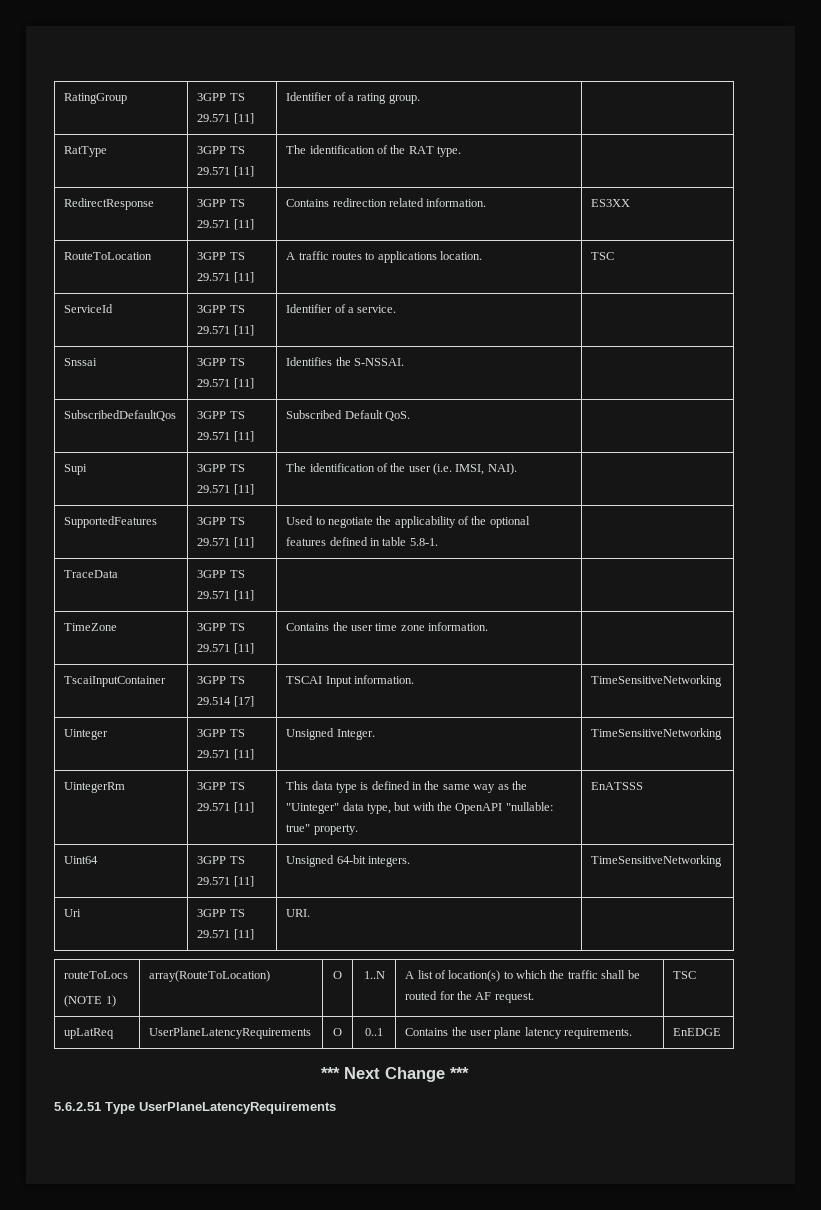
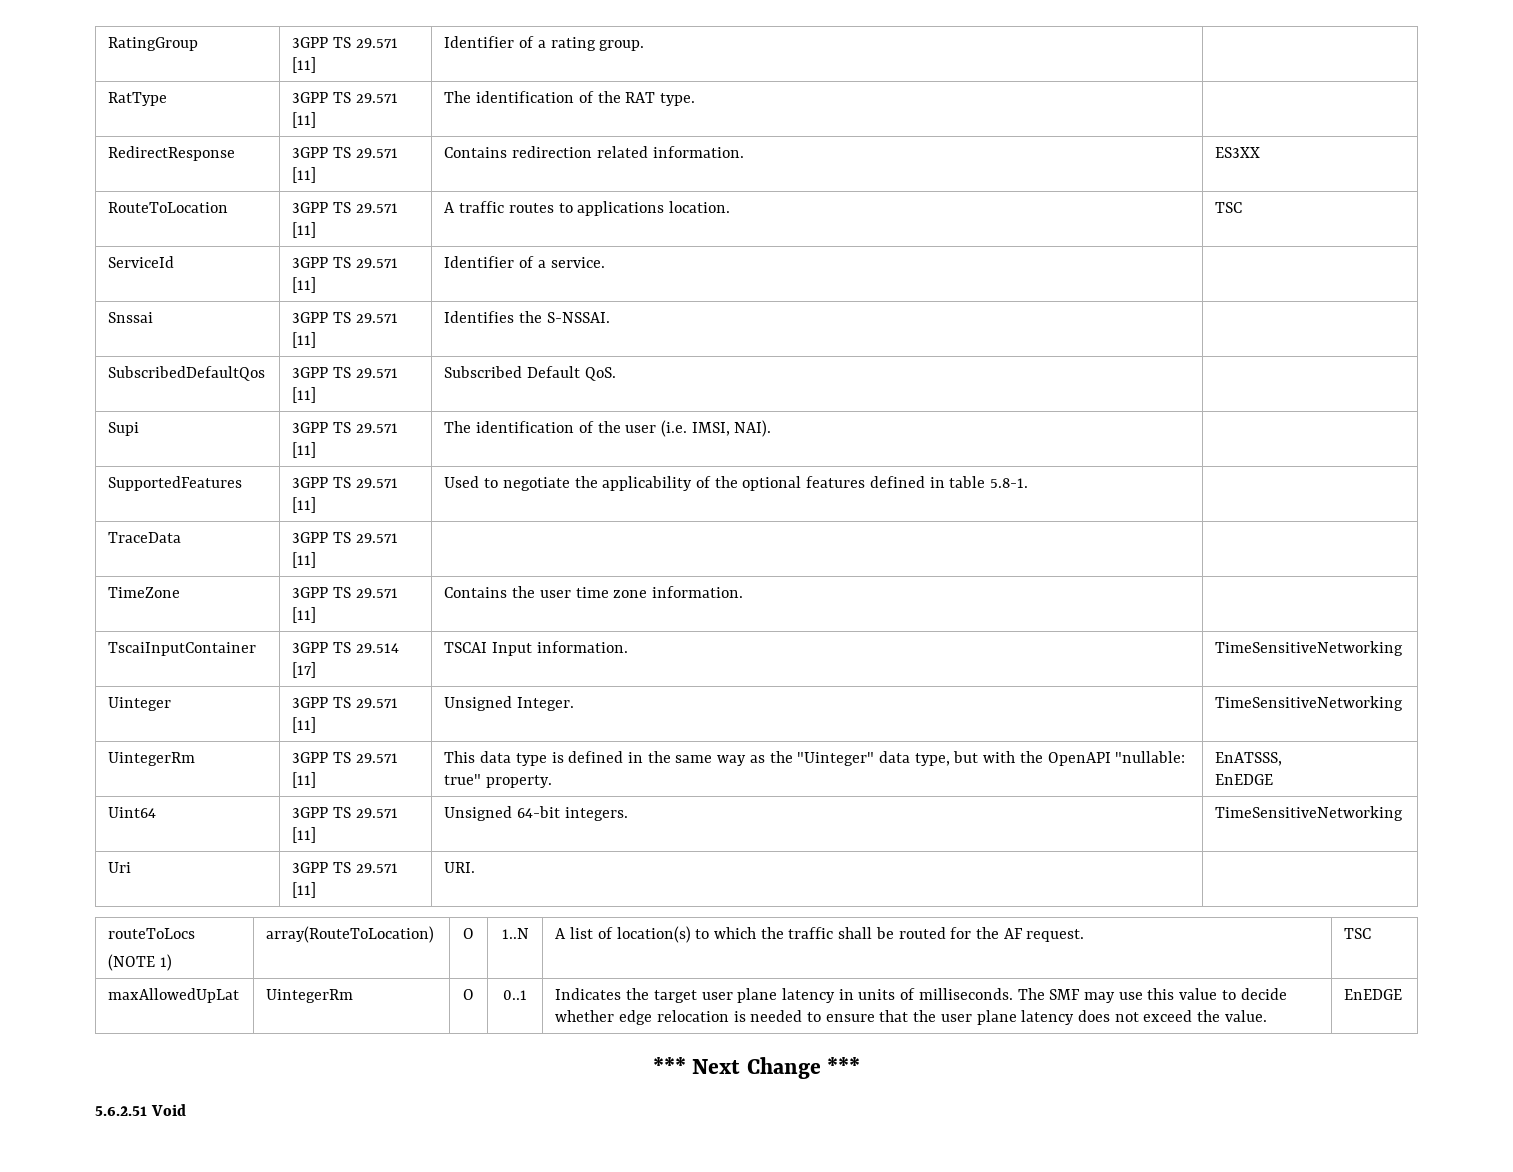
[591,782,644,790] EnATSSS -> [1215,752,1283,766] [1215,774,1274,785] EnATSSS, // EnEDGE
[64,1028,115,1039] [149,1027,312,1039] upLatReq | UserPlaneLatencyRequirements -> [108,988,240,1003] [266,989,354,1003] maxAllowedUpLat | UintegerRm
[405,1027,633,1039] Contains the user plane latency requirements. -> [555,988,1287,1003] [555,1010,1267,1025] Indicates the target user plane latency in units of milliseconds. The SMF may use this value to decide whether edge relocation is needed to ensure that the user plane latency does not exceed the value.
[105,1102,336,1114] Type UserPlaneLatencyRequirements -> [150,1104,186,1116] Void

